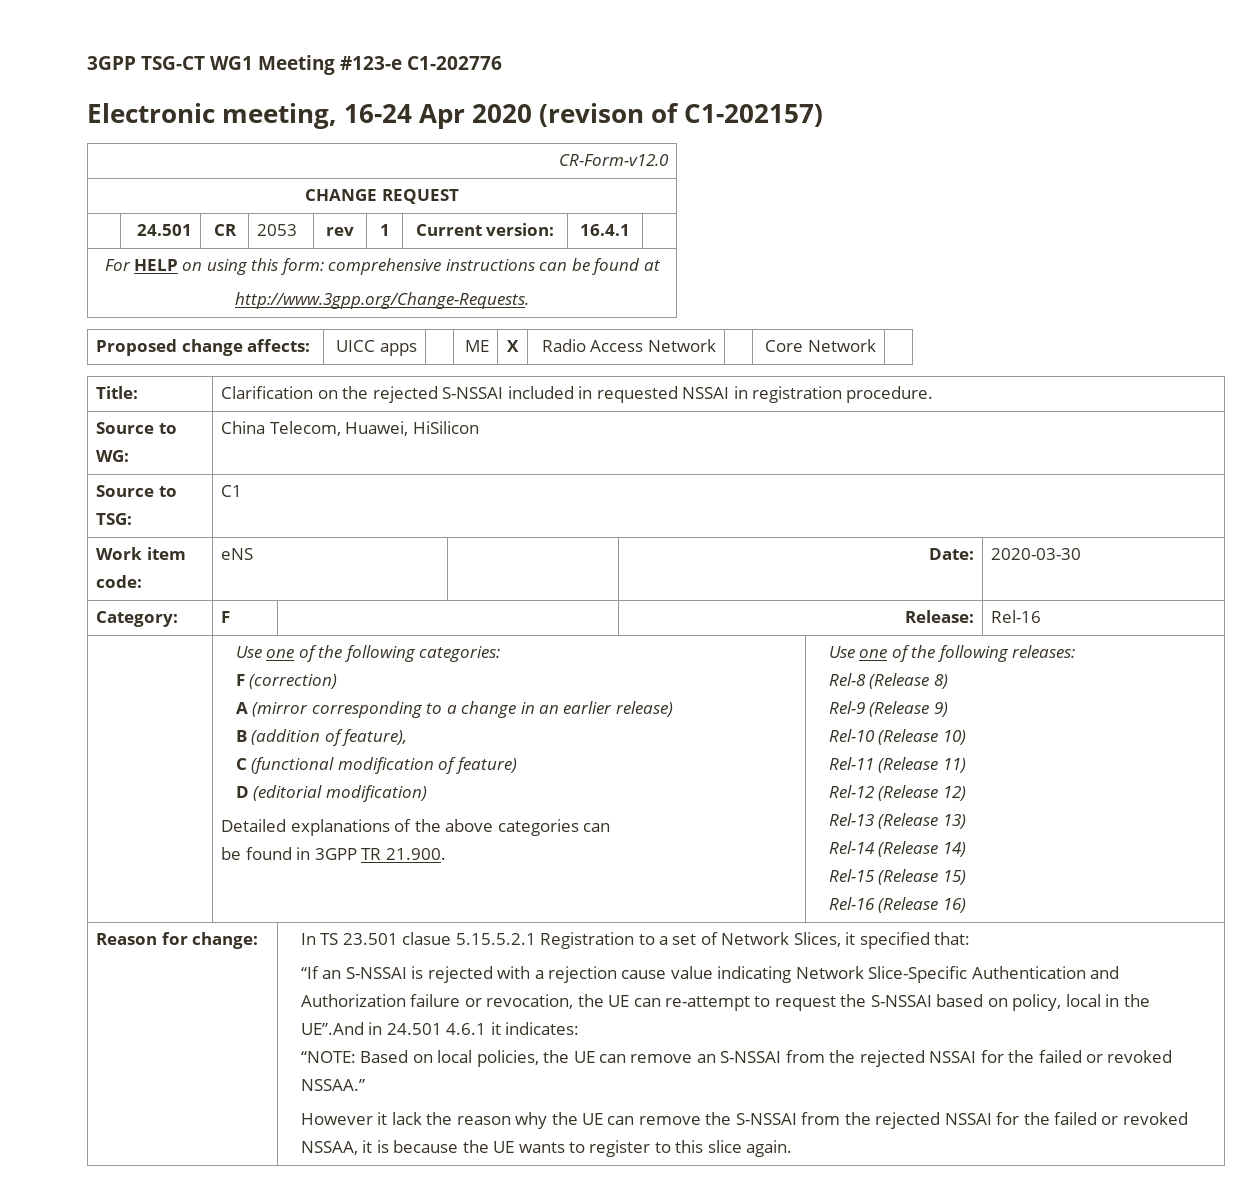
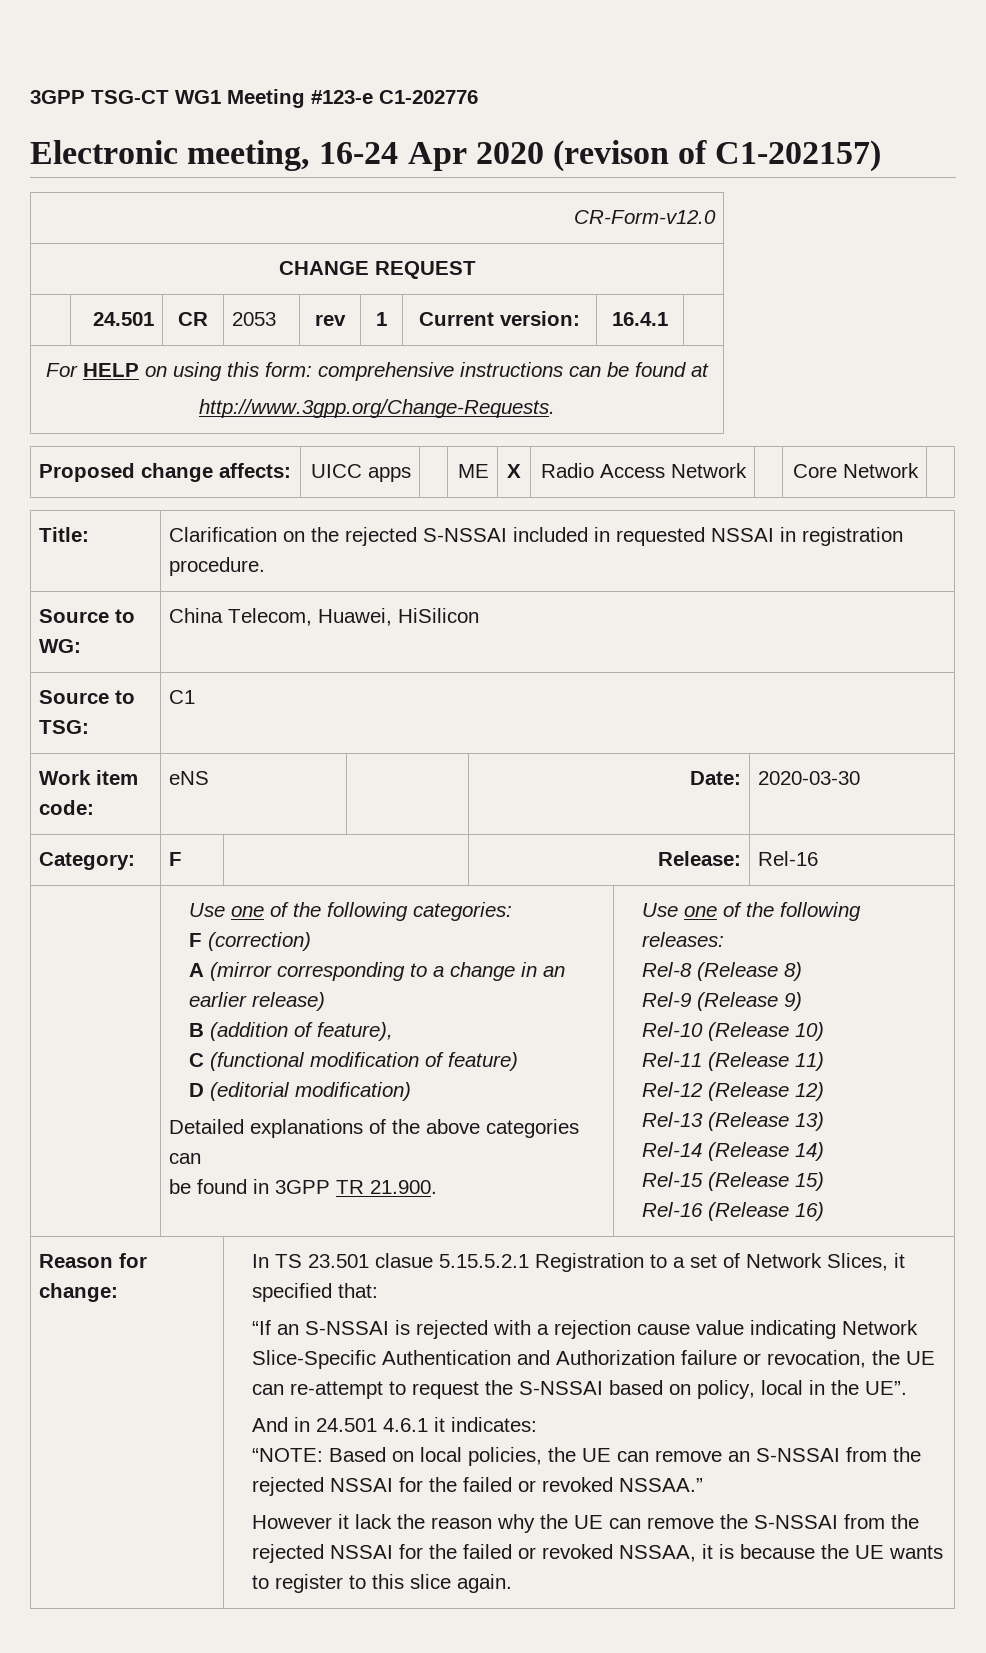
[300,1022,364,1035] UE”.And -> [865,1381,908,1395] [252,1417,289,1432] UE”. // And

